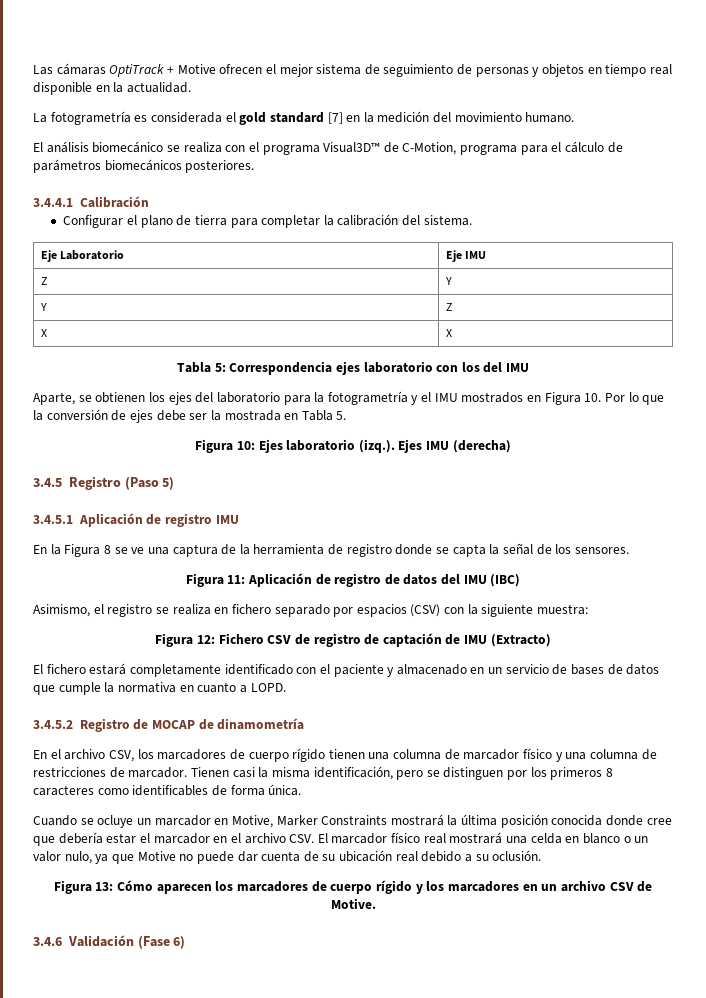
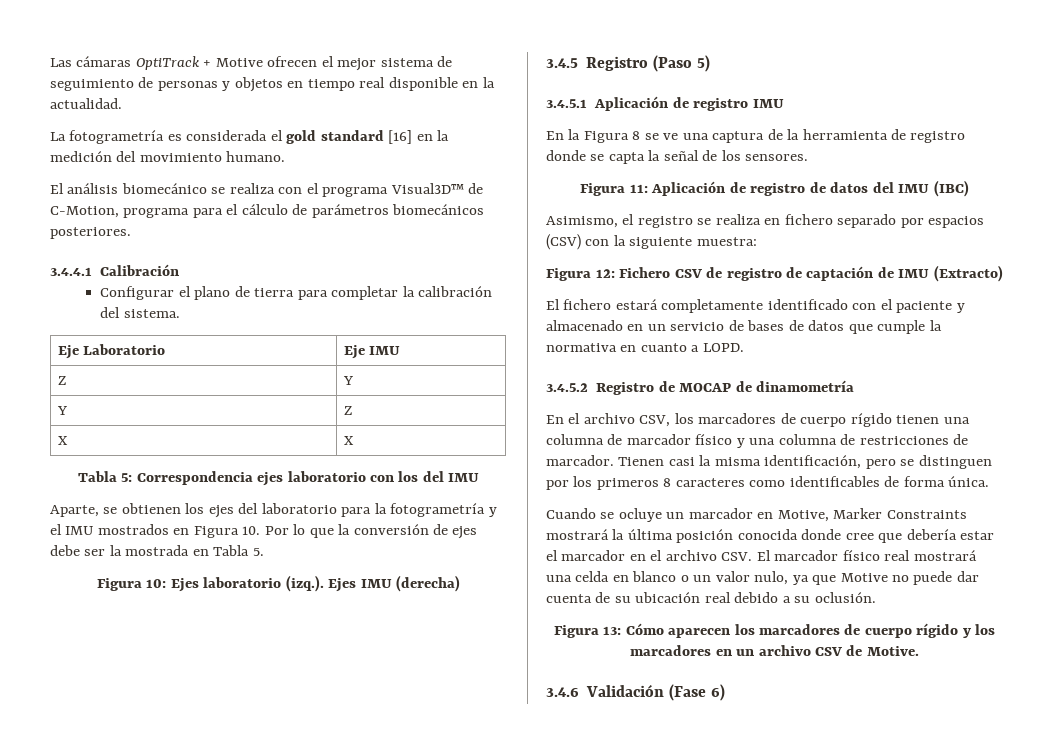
[327,112,343,124] [7] -> [388,130,413,144] [16]

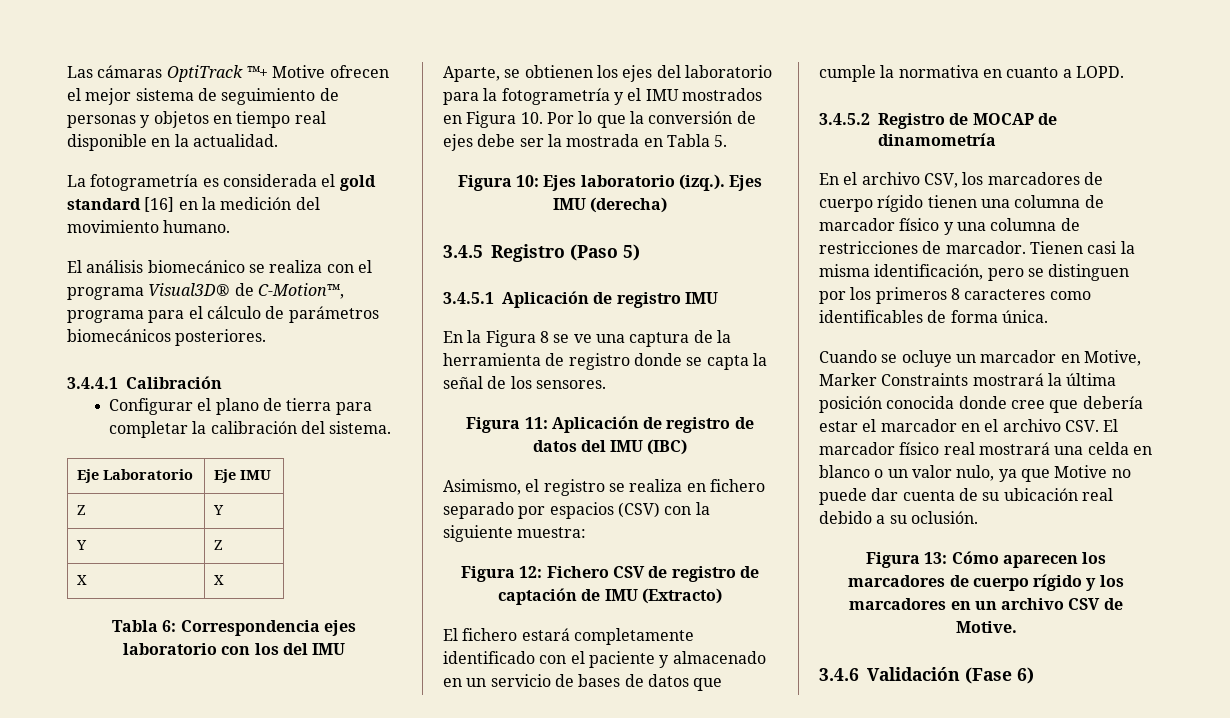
[203,60,212,67] + -> [245,66,268,78] ™+
[390,183,484,194] [50,206,119,218] Visual3D™ de C-Motion, -> [148,283,344,299] Visual3D® de C-Motion™,
[121,473,133,482] 5: -> [162,620,177,632] 6:

